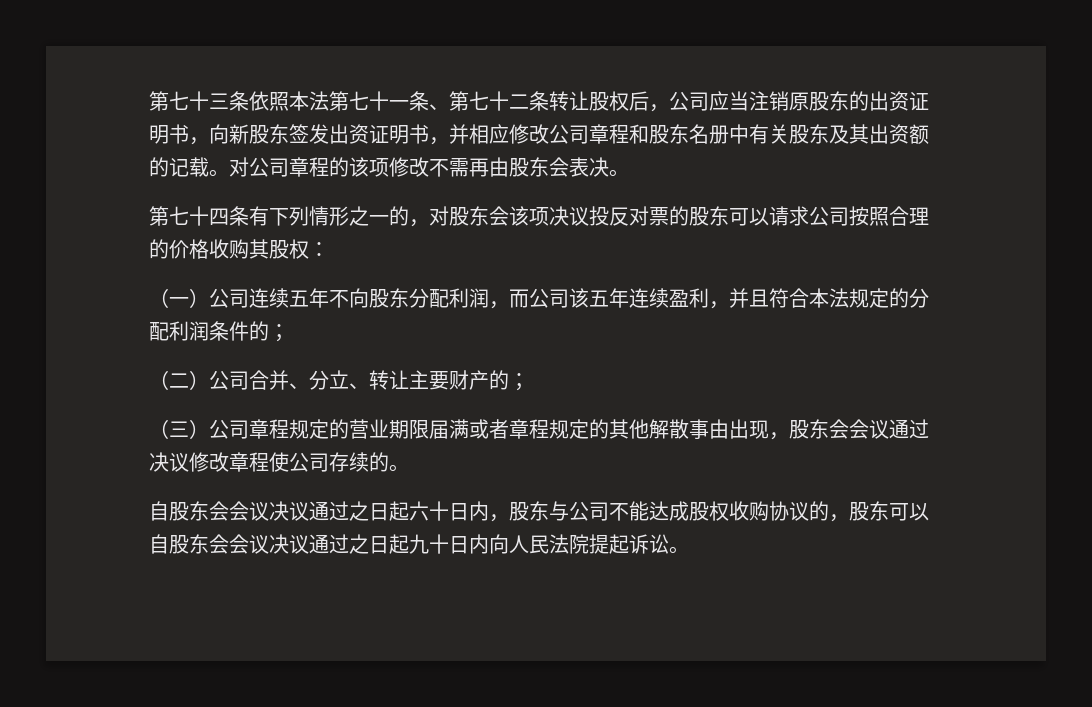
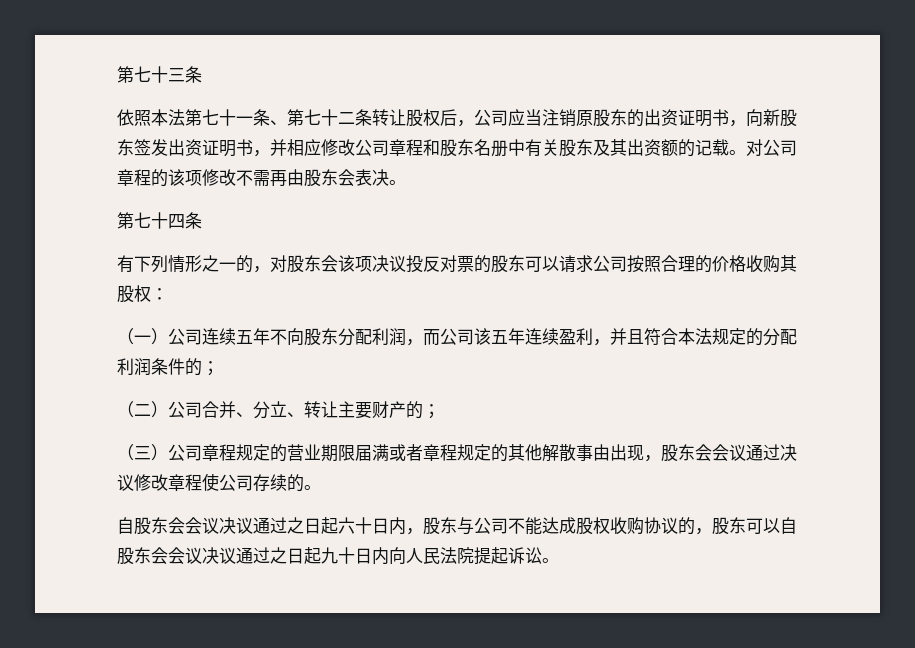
(249, 101) none -> (202, 74) //
(249, 216) none -> (202, 220) //

